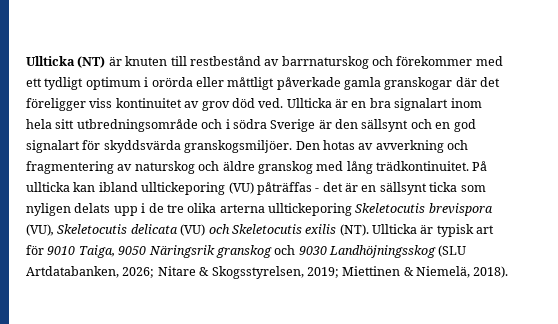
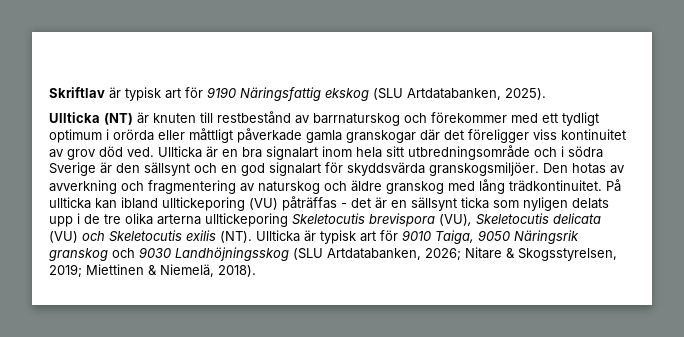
(26, 61) none -> [49,87,546,101] Skriftlav är typisk art för 9190 Näringsfattig ekskog (SLU Artdatabanken, 2025). //

